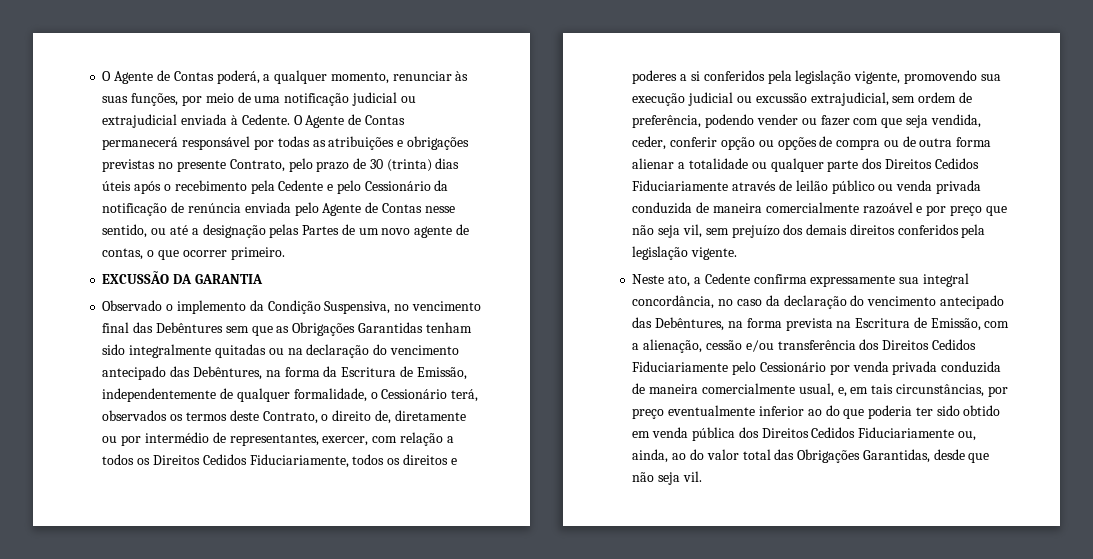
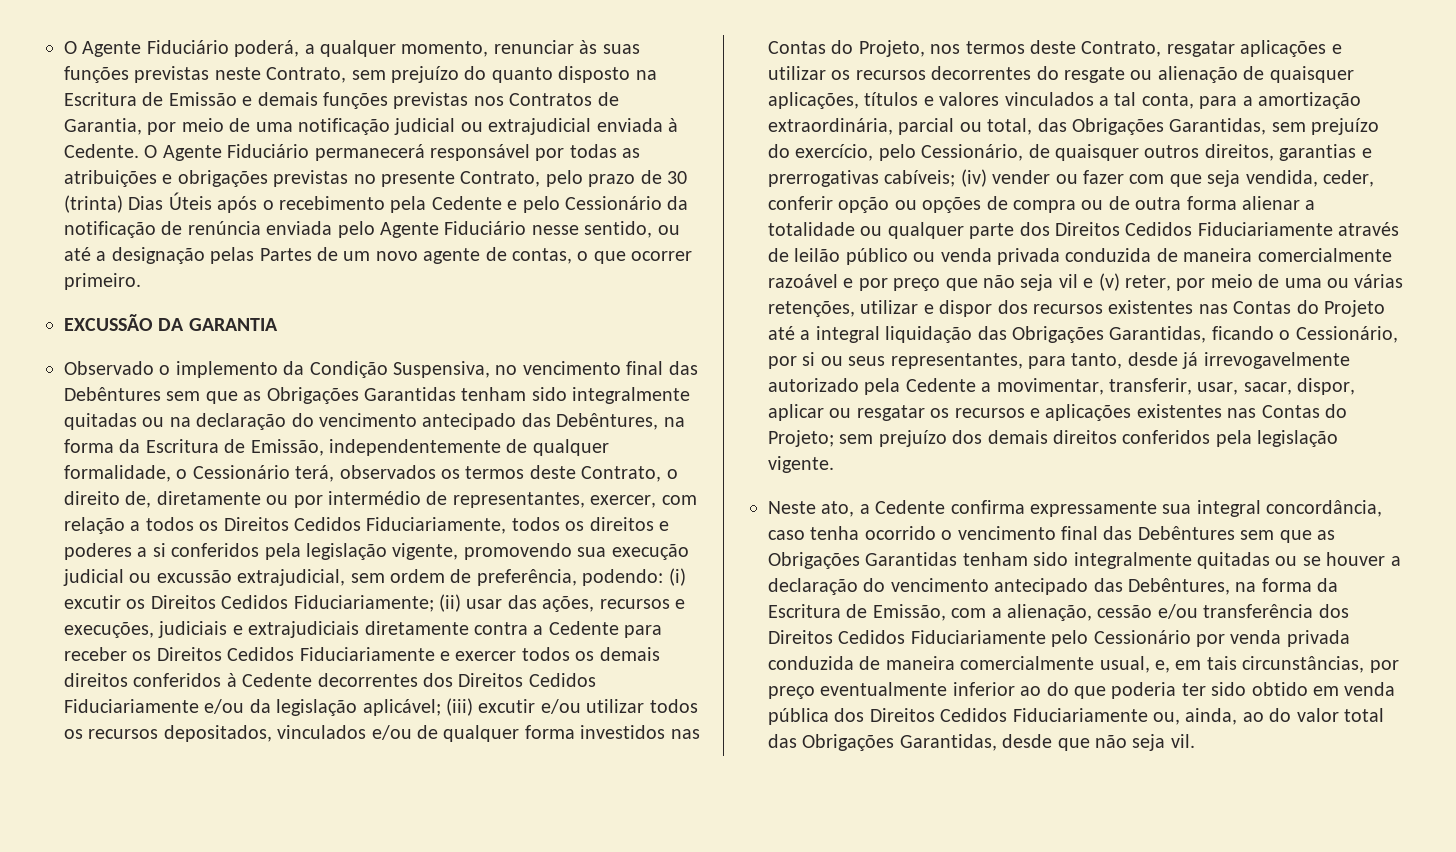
[102,70,214,84] O Agente de Contas -> [64,40,229,57] O Agente Fiduciário
[131,93,179,106] funções, -> [64,66,657,83] [64,92,619,109] [64,118,142,135] funções previstas neste Contrato, sem prejuízo do quanto disposto na Escritura de Emissão e demais funções previstas nos Contratos de Garantia,
[348,114,405,125] de Contas -> [227,144,310,158] Fiduciário
[435,158,460,169] [102,181,132,191] dias úteis -> [128,192,212,210] Dias Úteis
[365,202,422,213] de Contas -> [444,221,527,235] Fiduciário
[705,114,755,128] podendo -> [582,568,686,586] [64,594,685,612] [64,621,663,638] [64,647,660,661] [64,673,596,687] [64,698,698,716] [64,725,700,742] [768,40,1342,57] [768,66,1354,83] [768,92,1361,109] [768,118,1380,135] [768,144,1372,161] [768,169,987,187] podendo: (i) excutir os Direitos Cedidos Fiduciariamente; (ii) usar das ações, recursos e execuções, judiciais e extrajudiciais diretamente contra a Cedente para receber os Direitos Cedidos Fiduciariamente e exercer todos os demais direitos conferidos à Cedente decorrentes dos Direitos Cedidos Fiduciariamente e/ou da legislação aplicável; (iii) excutir e/ou utilizar todos os recursos depositados, vinculados e/ou de qualquer forma investidos nas Contas do Projeto, nos termos deste Contrato, resgatar aplicações e utilizar os recursos decorrentes do resgate ou alienação de quaisquer aplicações, títulos e valores vinculados a tal conta, para a amortização extraordinária, parcial ou total, das Obrigações Garantidas, sem prejuízo do exercício, pelo Cessionário, de quaisquer outros direitos, garantias e prerrogativas cabíveis; (iv)
[682,224,702,238] vil, -> [1058,273,1404,291] [768,300,1385,317] [768,326,1398,343] [768,352,1350,369] [768,378,1356,395] [768,404,1347,421] [768,430,834,447] vil e (v) reter, por meio de uma ou várias retenções, utilizar e dispor dos recursos existentes nas Contas do Projeto até a integral liquidação das Obrigações Garantidas, ficando o Cessionário, por si ou seus representantes, para tanto, desde já irrevogavelmente autorizado pela Cedente a movimentar, transferir, usar, sacar, dispor, aplicar ou resgatar os recursos e aplicações existentes nas Contas do Projeto;
[718,295,1004,309] [632,317,852,331] no caso da declaração do vencimento antecipado das Debêntures, na forma prevista na -> [768,526,1335,543] [768,552,1401,569] [768,578,1339,595] caso tenha ocorrido o vencimento final das Debêntures sem que as Obrigações Garantidas tenham sido integralmente quitadas ou se houver a declaração do vencimento antecipado das Debêntures, na forma da

